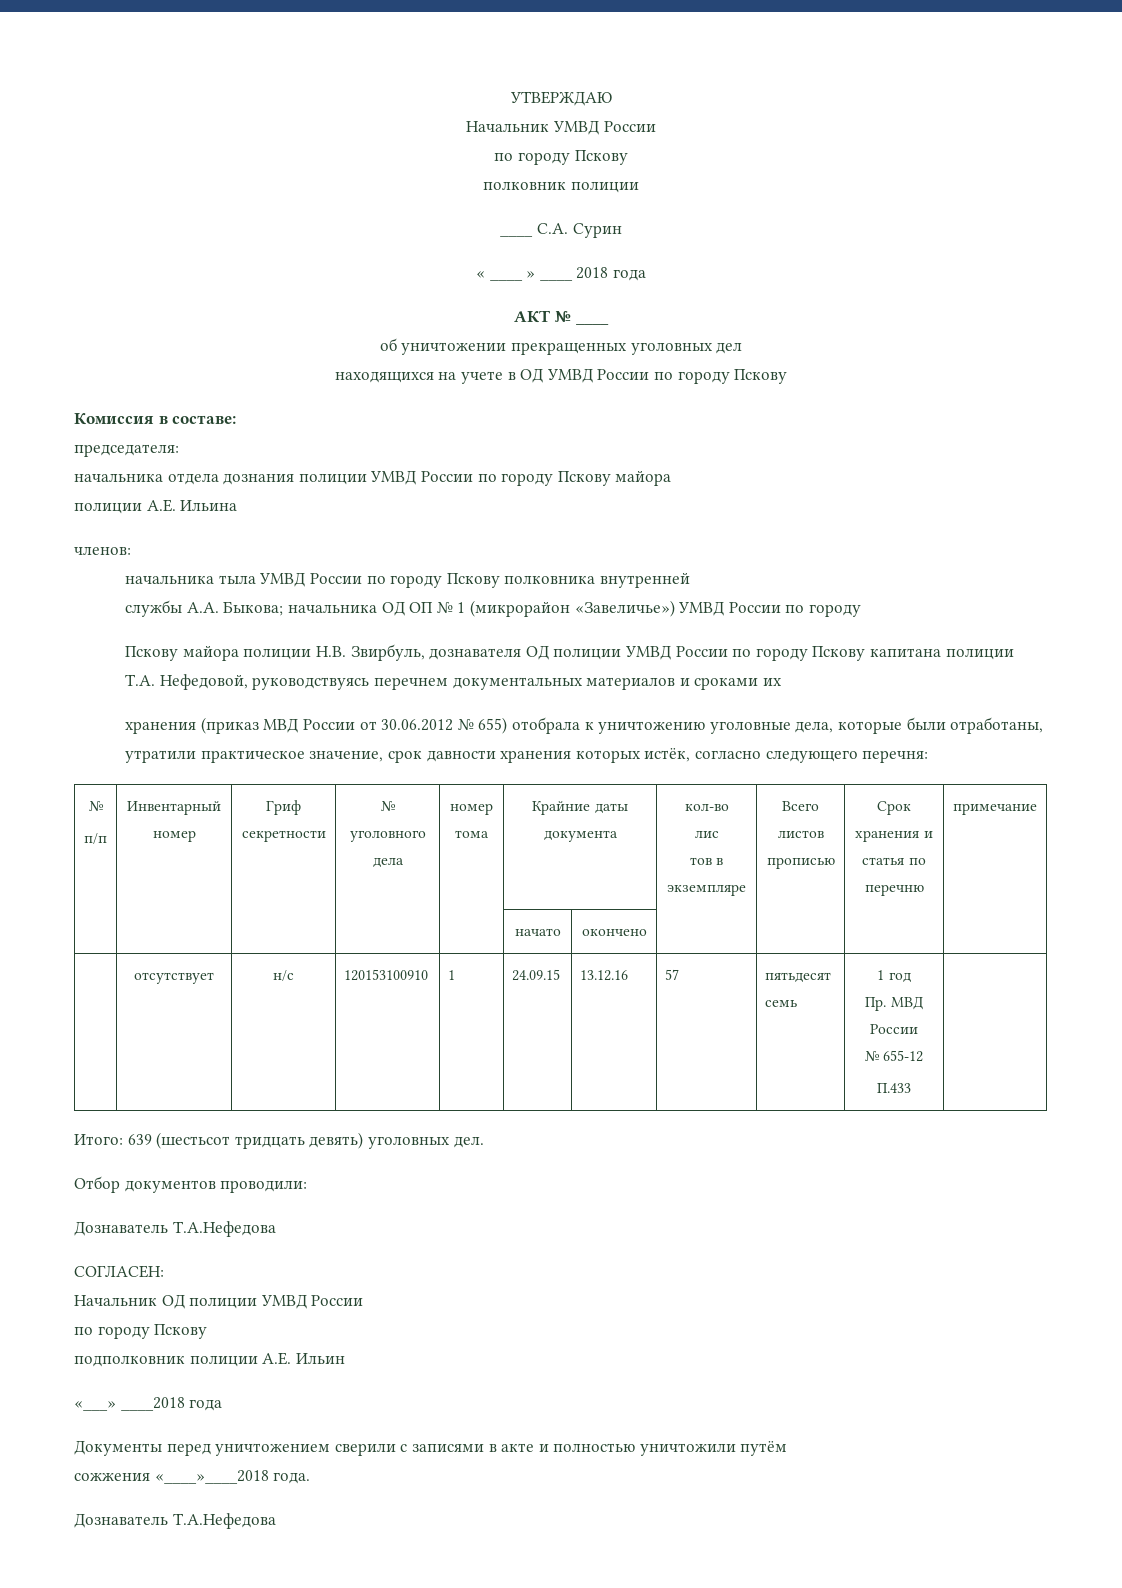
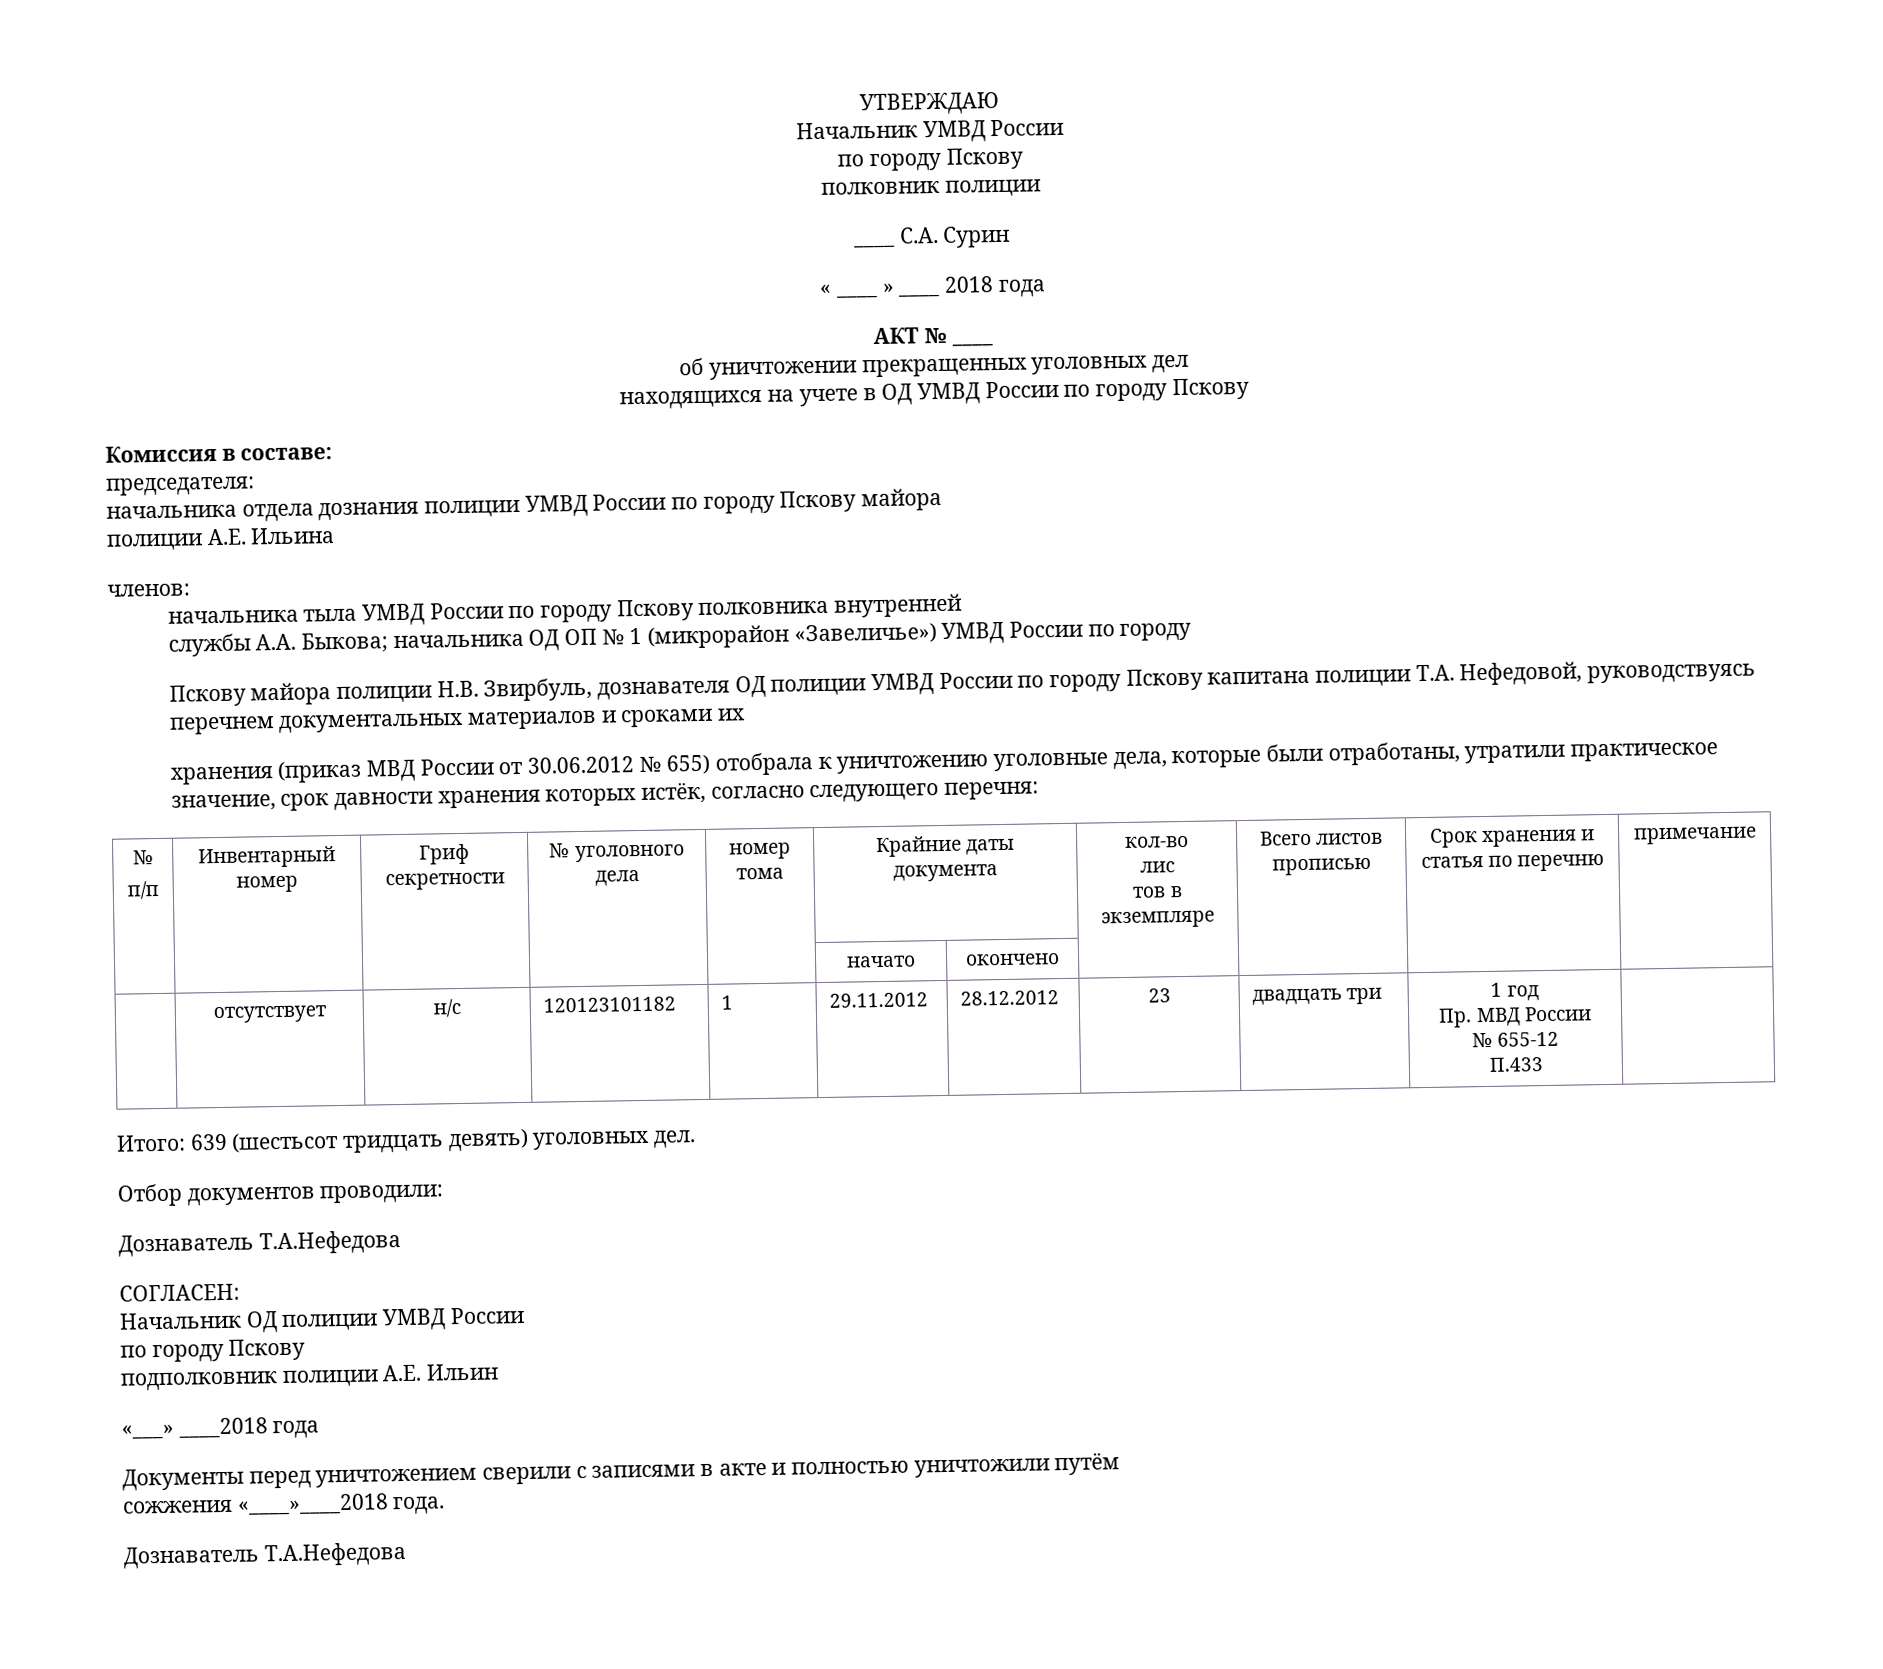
[344,969,429,981] [448,970,456,980] [512,969,561,981] [580,970,629,981] [665,969,680,980] [765,972,832,983] [765,1000,798,1007] 120153100910 | 1 | 24.09.15 | 13.12.16 | 57 | пятьдесят семь -> [543,996,677,1013] [721,995,734,1010] [829,992,929,1008] [960,990,1060,1006] [1147,988,1171,1003] [1252,987,1383,1005] 120123101182 | 1 | 29.11.2012 | 28.12.2012 | 23 | двадцать три

